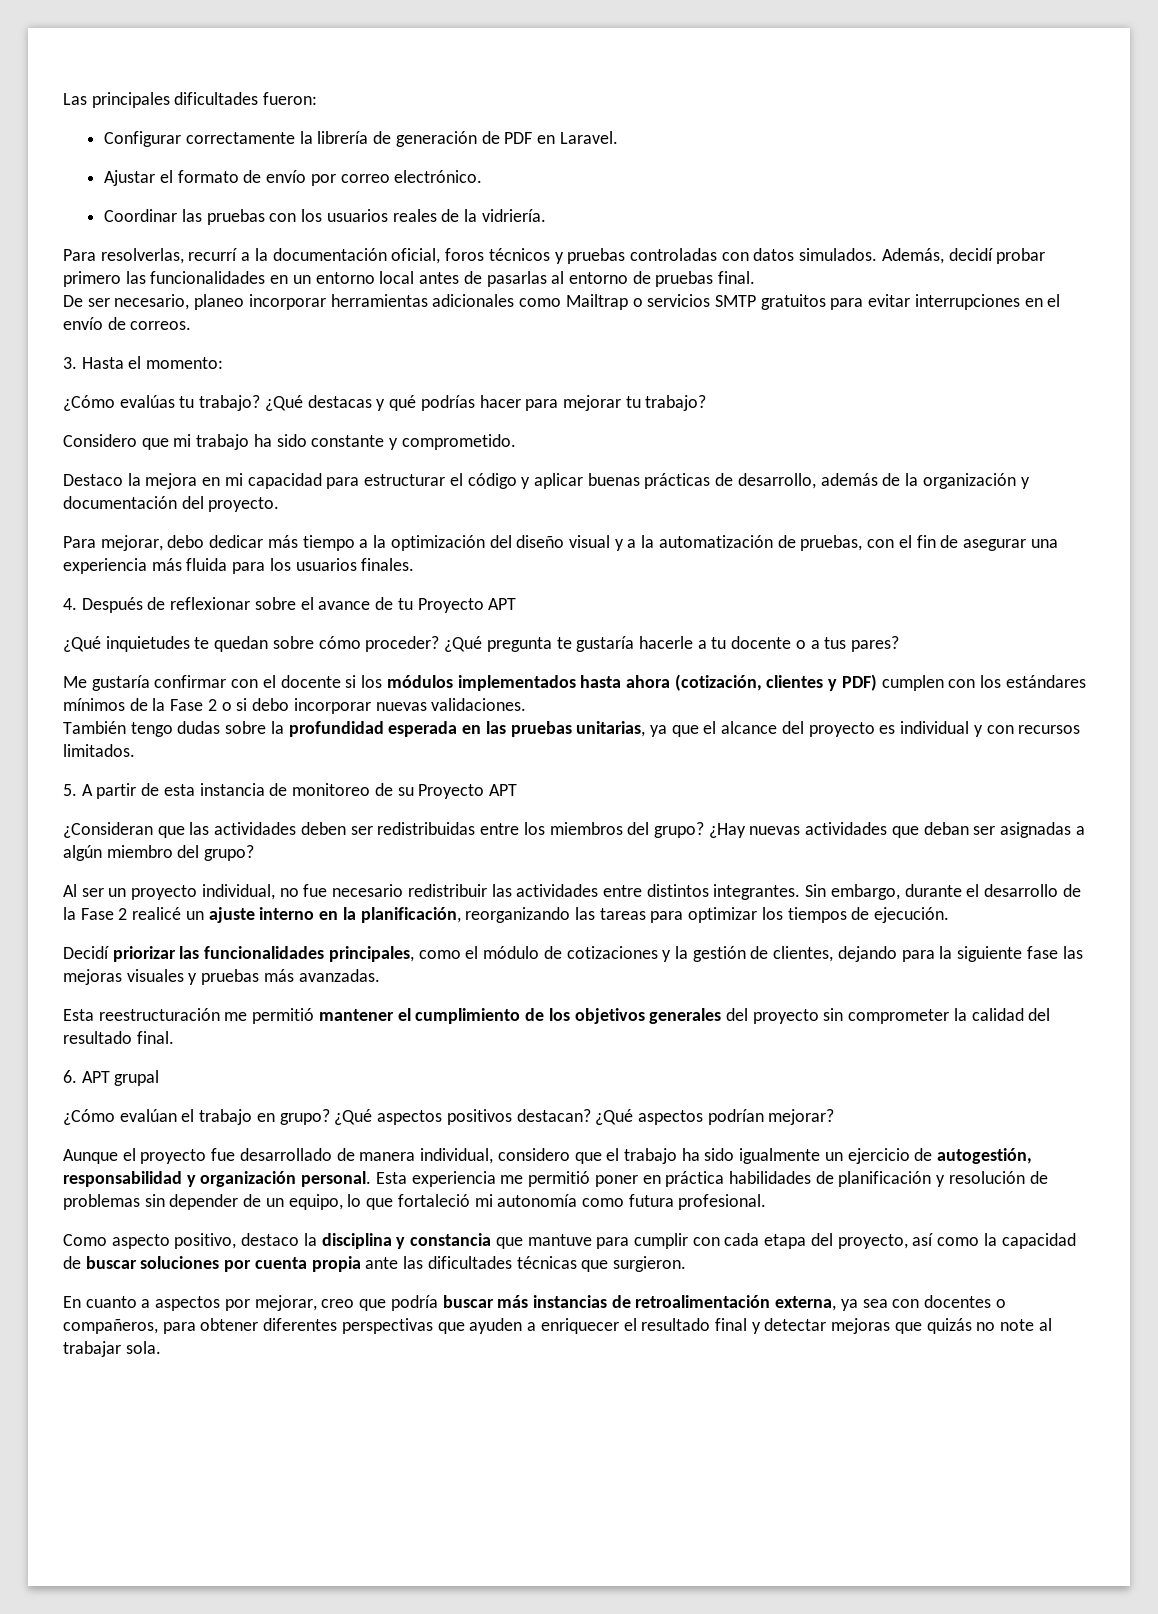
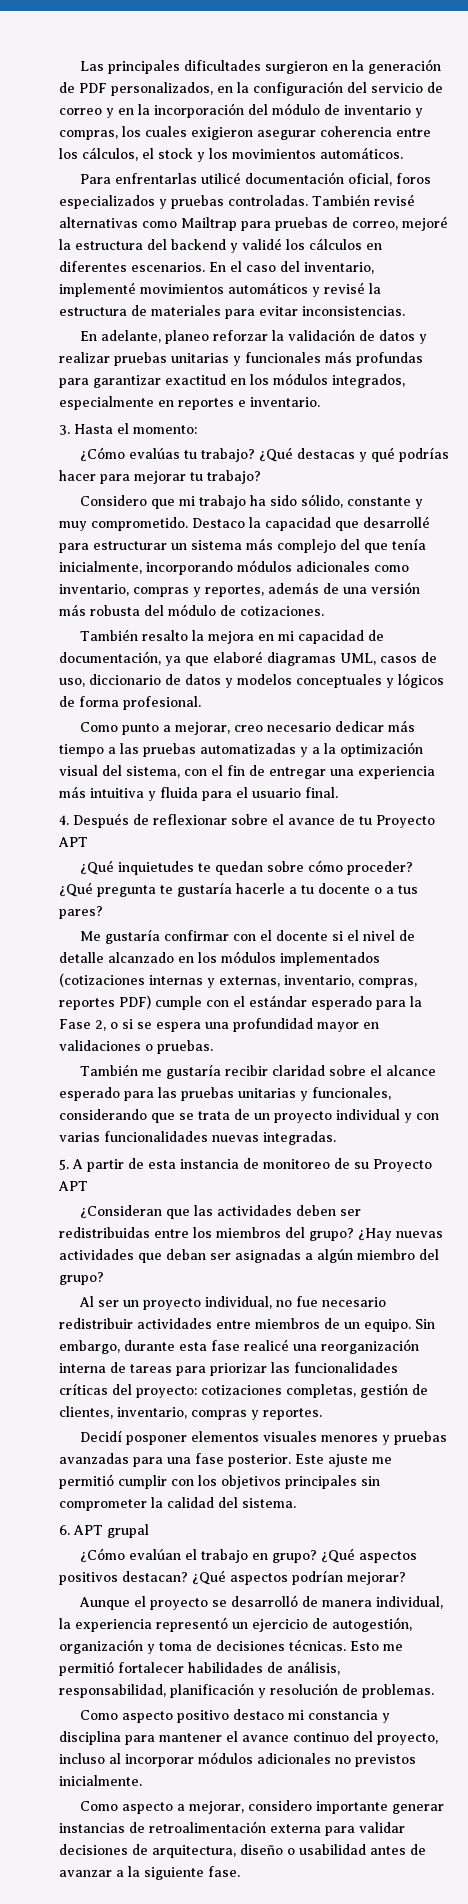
[263,92,318,105] [104,131,618,147] [104,170,483,186] [104,209,546,225] [63,248,268,264] fueron: // Configurar correctamente la librería de generación de PDF en Laravel. // Ajustar el formato de envío por correo electrónico. // Coordinar las pruebas con los usuarios reales de la vidriería. // Para resolverlas, recurrí a la -> [264,59,441,74] [59,81,443,96] [59,103,423,118] [59,126,431,140] [59,147,403,162] [79,172,241,184] surgieron en la generación de PDF personalizados, en la configuración del servicio de correo y en la incorporación del módulo de inventario y compras, los cuales exigieron asegurar coherencia entre los cálculos, el stock y los movimientos automáticos. // Para enfrentarlas utilicé
[488,248,1046,264] [63,271,756,287] [63,294,1061,310] [63,317,192,330] técnicos y pruebas controladas con datos simulados. Además, decidí probar primero las funcionalidades en un entorno local antes de pasarlas al entorno de pruebas final. // De ser necesario, planeo incorporar herramientas adicionales como Mailtrap o servicios SMTP gratuitos para evitar interrupciones en el envío de correos. -> [59,194,415,209] [59,216,448,231] [59,238,382,253] [59,261,374,274] [59,282,381,297] [59,305,405,319] [79,329,427,344] [59,351,423,366] [59,373,405,388] [59,396,320,410] especializados y pruebas controladas. También revisé alternativas como Mailtrap para pruebas de correo, mejoré la estructura del backend y validé los cálculos en diferentes escenarios. En el caso del inventario, implementé movimientos automáticos y revisé la estructura de materiales para evitar inconsistencias. // En adelante, planeo reforzar la validación de datos y realizar pruebas unitarias y funcionales más profundas para garantizar exactitud en los módulos integrados, especialmente en reportes e inventario.
(307, 440) none -> [300,494,343,508] sólido,
(399, 444) none -> [59,521,87,531] muy
[63,474,123,486] // Destaco -> [192,516,430,531] [59,538,426,553] [59,560,409,575] [59,582,420,597] [59,604,324,616] [79,629,188,641] Destaco la capacidad que desarrollé para estructurar un sistema más complejo del que tenía inicialmente, incorporando módulos adicionales como inventario, compras y reportes, además de una versión más robusta del módulo de cotizaciones. // También resalto
[326,473,1030,489] [63,496,280,512] [63,535,863,551] para estructurar el código y aplicar buenas prácticas de desarrollo, además de la organización y documentación del proyecto. // Para mejorar, debo dedicar más tiempo a la optimización del diseño visual y a la automatización de pruebas, -> [367,630,384,641] [59,651,437,666] [59,673,444,688] [59,696,201,710] [79,720,415,735] [59,742,423,757] [59,765,180,778] de documentación, ya que elaboré diagramas UML, casos de uso, diccionario de datos y modelos conceptuales y lógicos de forma profesional. // Como punto a mejorar, creo necesario dedicar más tiempo a las pruebas automatizadas y a la optimización visual del sistema,
[962,539,1026,551] asegurar -> [269,767,326,779] entregar
[186,558,415,574] fluida para los usuarios finales. -> [90,787,338,801] intuitiva y fluida para el usuario final.
[361,674,1086,691] [63,698,217,711] los módulos implementados hasta ahora (cotización, clientes y PDF) cumplen con los estándares mínimos de la Fase 2 -> [346,930,415,941] [59,951,380,966] [59,973,417,988] [59,995,422,1010] [59,1019,106,1031] el nivel de detalle alcanzado en los módulos implementados (cotizaciones internas y externas, inventario, compras, reportes PDF) cumple con el estándar esperado para la Fase 2,
[252,698,527,714] [63,721,1081,737] [63,744,135,757] debo incorporar nuevas validaciones. // También tengo dudas sobre la profundidad esperada en las pruebas unitarias, ya que el alcance del proyecto es individual y con recursos limitados. -> [137,1018,379,1032] [59,1040,213,1054] [79,1064,436,1079] [59,1087,391,1101] [59,1109,439,1123] [59,1131,336,1145] se espera una profundidad mayor en validaciones o pruebas. // También me gustaría recibir claridad sobre el alcance esperado para las pruebas unitarias y funcionales, considerando que se trata de un proyecto individual y con varias funcionalidades nuevas integradas.
[491,884,512,897] las -> (133, 1323) none
[646,884,1081,900] [63,907,950,923] [63,946,1083,962] [63,969,380,985] [63,1008,819,1024] distintos integrantes. Sin embargo, durante el desarrollo de la Fase 2 realicé un ajuste interno en la planificación, reorganizando las tareas para optimizar los tiempos de ejecución. // Decidí priorizar las funcionalidades principales, como el módulo de cotizaciones y la gestión de clientes, dejando para la siguiente fase las mejoras visuales y pruebas más avanzadas. // Esta reestructuración me permitió mantener el cumplimiento de los objetivos generales del proyecto -> [255,1318,435,1332] [59,1339,419,1354] [59,1362,398,1376] [59,1383,428,1398] [59,1406,322,1420] [79,1430,447,1445] [59,1453,392,1467] [59,1474,357,1489] miembros de un equipo. Sin embargo, durante esta fase realicé una reorganización interna de tareas para priorizar las funcionalidades críticas del proyecto: cotizaciones completas, gestión de clientes, inventario, compras y reportes. // Decidí posponer elementos visuales menores y pruebas avanzadas para una fase posterior. Este ajuste me permitió cumplir con los objetivos principales
[63,1031,174,1044] resultado final. -> [242,1498,296,1508] sistema.
[211,1148,332,1161] fue desarrollado -> [211,1595,298,1607] se desarrolló
[497,1148,1033,1164] [63,1171,1048,1187] [63,1194,767,1210] [63,1233,1076,1249] [63,1256,686,1272] [63,1295,1006,1311] [63,1318,1052,1334] [63,1341,161,1357] considero que el trabajo ha sido igualmente un ejercicio de autogestión, responsabilidad y organización personal. Esta experiencia me permitió poner en práctica habilidades de planificación y resolución de problemas sin depender de un equipo, lo que fortaleció mi autonomía como futura profesional. // Como aspecto positivo, destaco la disciplina y constancia que mantuve para cumplir con cada etapa del proyecto, así como la capacidad de buscar soluciones por cuenta propia ante las dificultades técnicas que surgieron. // En cuanto a aspectos por mejorar, creo que podría buscar más instancias de retroalimentación externa, ya sea con docentes o compañeros, para obtener diferentes perspectivas que ayuden a enriquecer el resultado final y detectar mejoras que quizás no note al trabajar sola. -> [59,1617,412,1632] [59,1639,403,1654] [59,1661,340,1676] [59,1683,434,1698] [79,1709,390,1723] [59,1731,438,1745] [59,1752,416,1767] [59,1775,142,1786] [79,1800,444,1814] [59,1821,405,1836] [59,1844,426,1858] [59,1866,240,1880] la experiencia representó un ejercicio de autogestión, organización y toma de decisiones técnicas. Esto me permitió fortalecer habilidades de análisis, responsabilidad, planificación y resolución de problemas. // Como aspecto positivo destaco mi constancia y disciplina para mantener el avance continuo del proyecto, incluso al incorporar módulos adicionales no previstos inicialmente. // Como aspecto a mejorar, considero importante generar instancias de retroalimentación externa para validar decisiones de arquitectura, diseño o usabilidad antes de avanzar a la siguiente fase.

